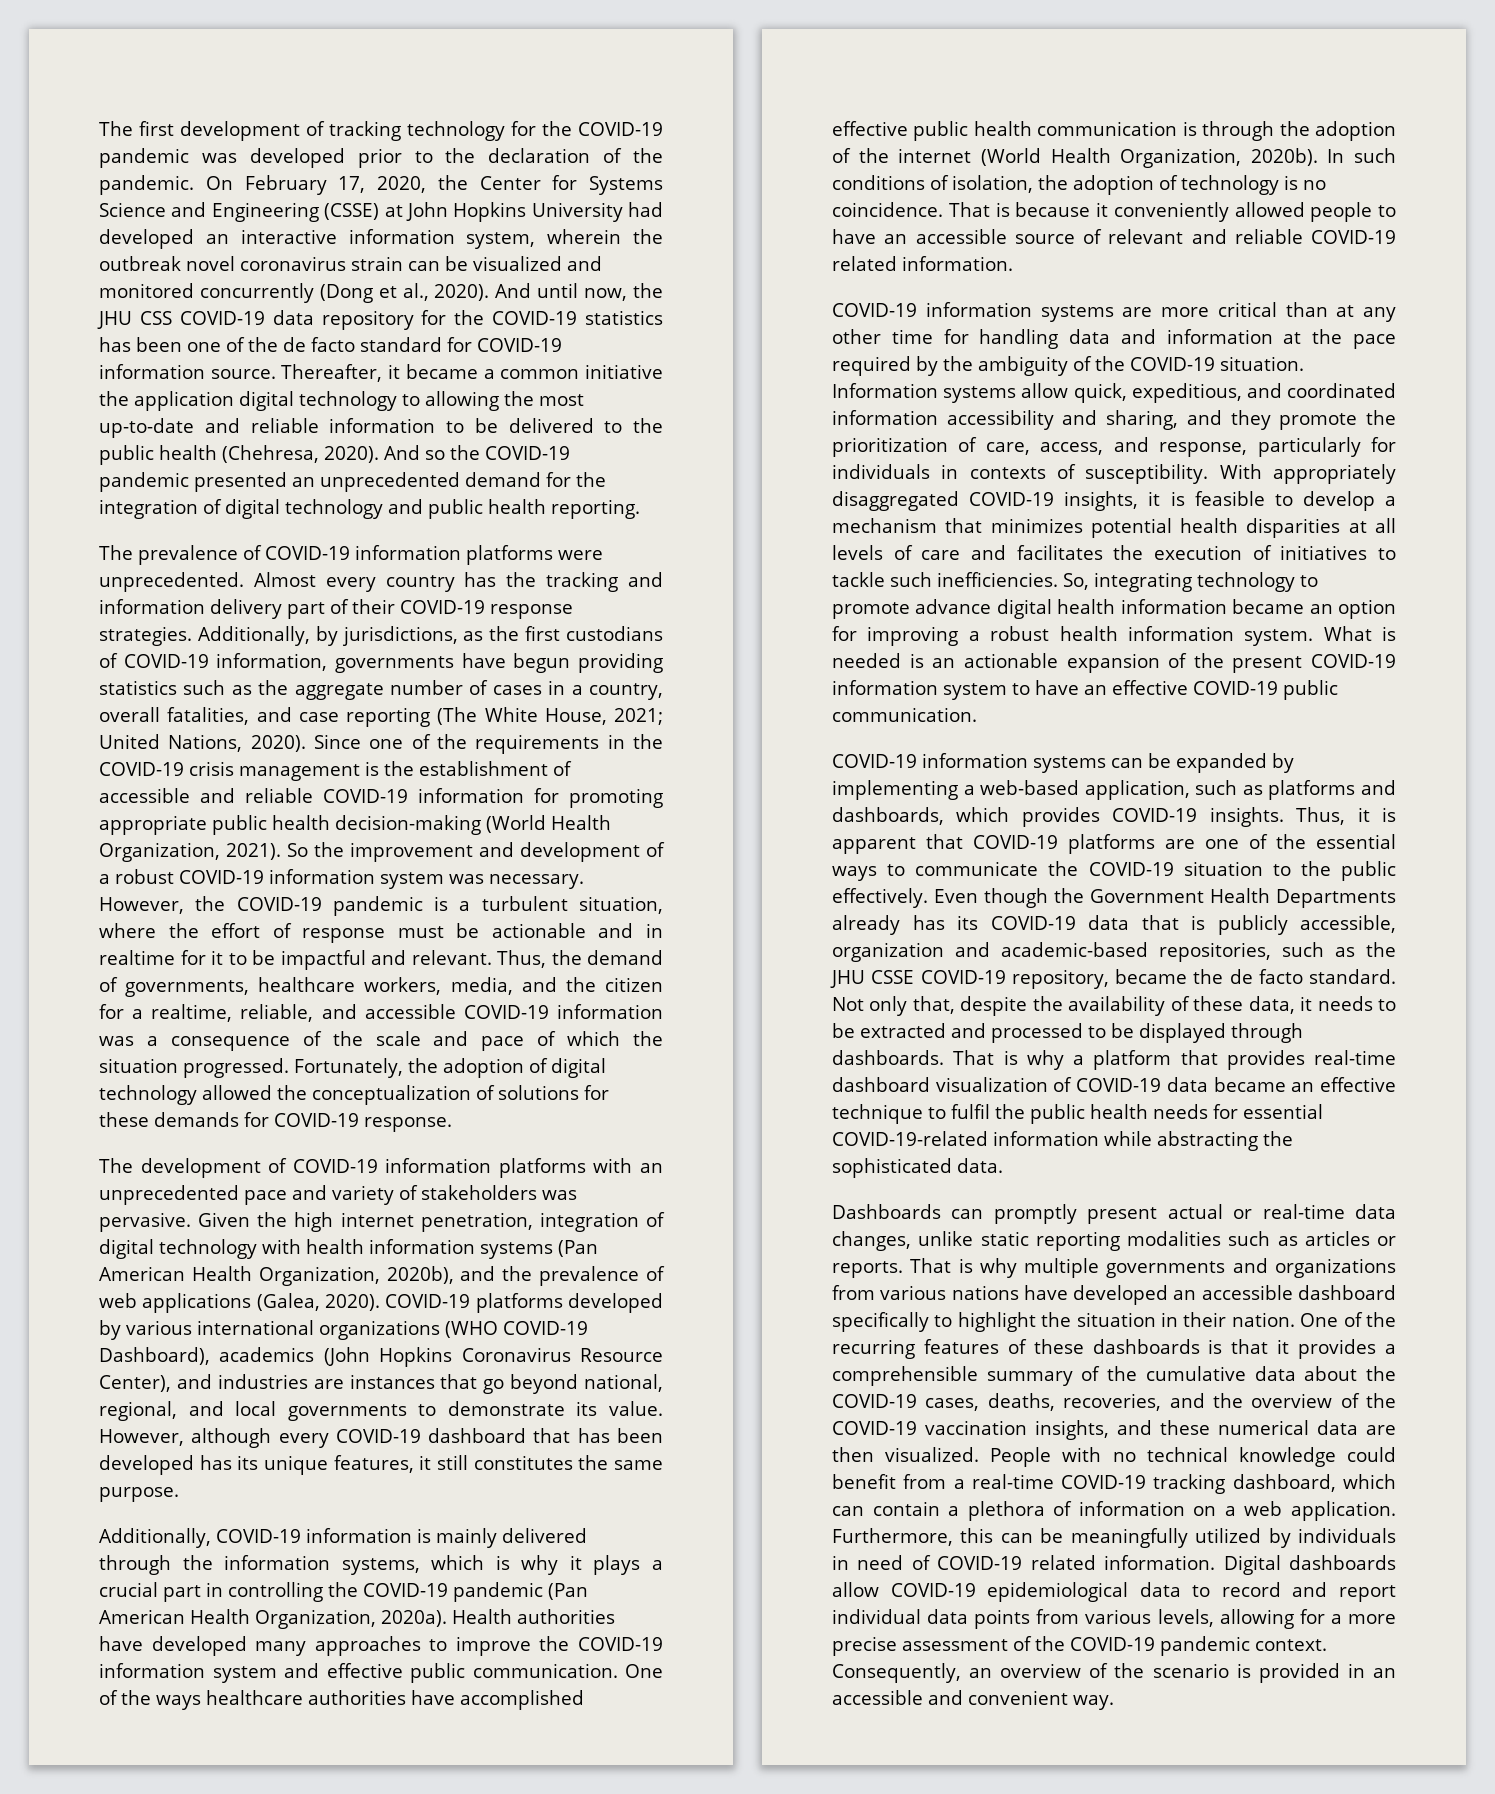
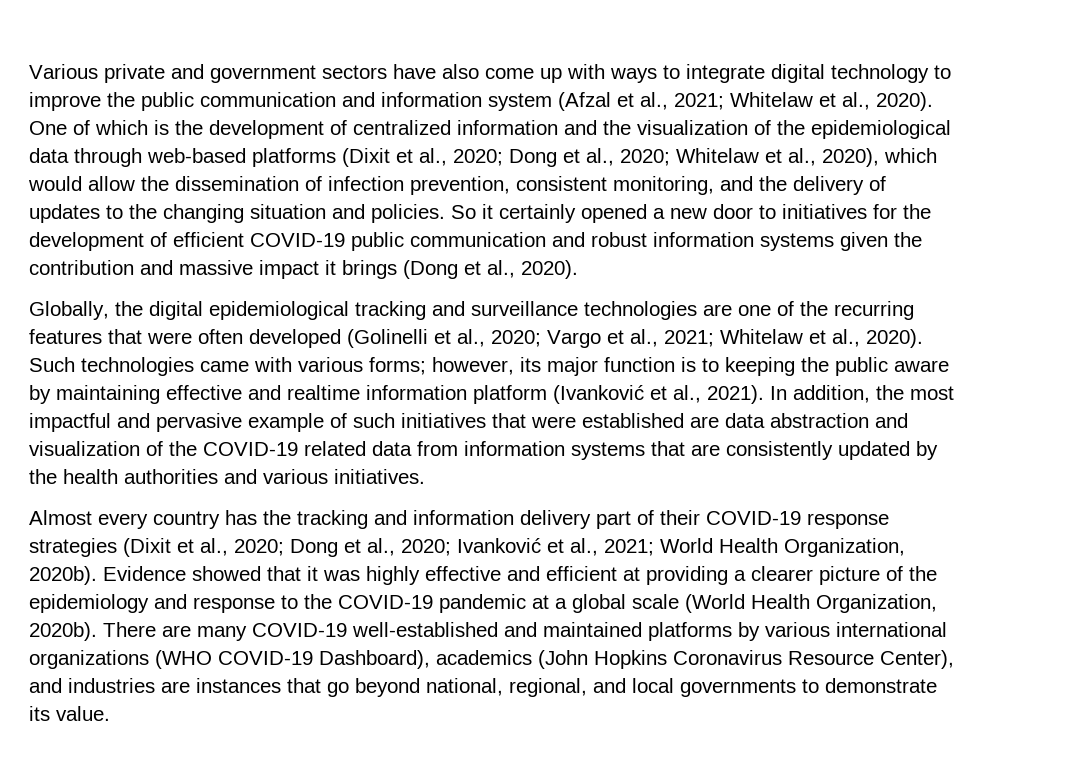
[99,121,663,141] [99,148,663,168] [99,175,663,195] [99,202,663,222] [99,229,663,249] [99,256,602,271] [99,283,663,303] [97,310,663,330] [99,337,562,352] [99,364,663,382] [99,391,584,411] [99,418,663,438] [99,445,570,465] [99,472,606,492] [99,499,640,519] [99,545,603,565] [99,572,244,592] The first development of tracking technology for the COVID-19 pandemic was developed prior to the declaration of the pandemic. On February 17, 2020, the Center for Systems Science and Engineering (CSSE) at John Hopkins University had developed an interactive information system, wherein the outbreak novel coronavirus strain can be visualized and monitored concurrently (Dong et al., 2020). And until now, the JHU CSS COVID-19 data repository for the COVID-19 statistics has been one of the de facto standard for COVID-19 information source. Thereafter, it became a common initiative the application digital technology to allowing the most up-to-date and reliable information to be delivered to the public health (Chehresa, 2020). And so the COVID-19 pandemic presented an unprecedented demand for the integration of digital technology and public health reporting. // The prevalence of COVID-19 information platforms were unprecedented. -> [29,64,951,83] [29,92,933,111] [29,120,951,139] [29,148,937,167] [28,176,886,195] [29,204,931,223] [29,232,922,251] [29,260,578,279] [29,301,914,320] [29,329,923,348] [29,357,949,376] [29,385,954,404] [29,413,908,432] [29,441,938,460] [29,469,425,484] Various private and government sectors have also come up with ways to integrate digital technology to improve the public communication and information system (Afzal et al., 2021; Whitelaw et al., 2020). One of which is the development of centralized information and the visualization of the epidemiological data through web-based platforms (Dixit et al., 2020; Dong et al., 2020; Whitelaw et al., 2020), which would allow the dissemination of infection prevention, consistent monitoring, and the delivery of updates to the changing situation and policies. So it certainly opened a new door to initiatives for the development of efficient COVID-19 public communication and robust information systems given the contribution and massive impact it brings (Dong et al., 2020). // Globally, the digital epidemiological tracking and surveillance technologies are one of the recurring features that were often developed (Golinelli et al., 2020; Vargo et al., 2021; Whitelaw et al., 2020). Such technologies came with various forms; however, its major function is to keeping the public aware by maintaining effective and realtime information platform (Ivanković et al., 2021). In addition, the most impactful and pervasive example of such initiatives that were established are data abstraction and visualization of the COVID-19 related data from information systems that are consistently updated by the health authorities and various initiatives. //
[99,626,663,646] [99,653,663,673] [99,680,664,700] [99,707,663,727] [99,734,663,754] [99,761,572,781] [99,788,663,808] [99,815,611,835] [99,842,665,862] [99,869,584,889] [99,896,663,916] [99,923,663,943] [99,950,663,970] [99,977,664,997] [99,1004,663,1022] [99,1031,663,1051] [99,1058,606,1078] [99,1085,609,1105] [99,1112,452,1132] [99,1158,663,1178] [99,1185,577,1205] [99,1212,665,1232] [99,1239,598,1259] [99,1266,665,1286] [99,1293,663,1313] strategies. Additionally, by jurisdictions, as the first custodians of COVID-19 information, governments have begun providing statistics such as the aggregate number of cases in a country, overall fatalities, and case reporting (The White House, 2021; United Nations, 2020). Since one of the requirements in the COVID-19 crisis management is the establishment of accessible and reliable COVID-19 information for promoting appropriate public health decision-making (World Health Organization, 2021). So the improvement and development of a robust COVID-19 information system was necessary. However, the COVID-19 pandemic is a turbulent situation, where the effort of response must be actionable and in realtime for it to be impactful and relevant. Thus, the demand of governments, healthcare workers, media, and the citizen for a realtime, reliable, and accessible COVID-19 information was a consequence of the scale and pace of which the situation progressed. Fortunately, the adoption of digital technology allowed the conceptualization of solutions for these demands for COVID-19 response. // The development of COVID-19 information platforms with an unprecedented pace and variety of stakeholders was pervasive. Given the high internet penetration, integration of digital technology with health information systems (Pan American Health Organization, 2020b), and the prevalence of web applications (Galea, 2020). COVID-19 platforms developed -> [29,538,905,557] [29,566,937,585] [29,594,937,613] [29,622,732,641] strategies (Dixit et al., 2020; Dong et al., 2020; Ivanković et al., 2021; World Health Organization, 2020b). Evidence showed that it was highly effective and efficient at providing a clearer picture of the epidemiology and response to the COVID-19 pandemic at a global scale (World Health Organization, 2020b). There are many COVID-19 well-established and maintained platforms
[99,1428,663,1448] [99,1455,663,1475] [99,1487,179,1502] [99,1528,587,1548] [99,1555,663,1575] [99,1582,588,1602] [99,1609,615,1629] [99,1636,663,1656] [99,1663,663,1683] [99,1690,584,1710] [832,121,1396,141] [832,148,1396,168] [832,175,1326,195] [832,202,1396,222] [832,229,1396,244] [832,256,1013,271] [832,302,1396,322] [832,329,1396,349] [832,356,1304,376] [832,383,1396,403] [832,410,1396,430] [832,437,1396,457] [832,464,1396,484] [832,491,1396,511] [832,518,1396,538] [832,545,1396,560] [832,572,1318,592] [832,599,1396,619] [832,626,1396,646] [832,653,1396,673] [832,680,1338,700] [832,707,977,722] [832,753,1294,773] [832,780,1396,800] [832,807,1396,827] [832,834,1396,854] [832,861,1396,881] [832,888,1396,908] [832,915,1396,935] [832,942,1396,962] [830,969,1396,989] [832,996,1396,1016] [832,1023,1303,1043] [832,1050,1396,1070] [832,1077,1396,1092] [832,1104,1323,1124] [832,1131,1293,1151] [832,1158,1003,1178] [832,1204,1396,1224] [832,1231,1396,1251] [832,1258,1396,1278] [832,1285,1396,1305] [832,1312,1396,1332] [832,1339,1396,1359] [832,1366,1396,1386] [832,1393,1396,1411] [832,1420,1396,1440] [832,1447,1396,1467] [832,1474,1396,1494] [832,1501,1396,1521] [832,1528,1396,1548] [832,1555,1396,1575] [832,1582,1396,1602] [832,1609,1396,1629] [832,1636,1327,1656] [832,1663,1396,1683] [832,1690,1114,1710] However, although every COVID-19 dashboard that has been developed has its unique features, it still constitutes the same purpose. // Additionally, COVID-19 information is mainly delivered through the information systems, which is why it plays a crucial part in controlling the COVID-19 pandemic (Pan American Health Organization, 2020a). Health authorities have developed many approaches to improve the COVID-19 information system and effective public communication. One of the ways healthcare authorities have accomplished effective public health communication is through the adoption of the internet (World Health Organization, 2020b). In such conditions of isolation, the adoption of technology is no coincidence. That is because it conveniently allowed people to have an accessible source of relevant and reliable COVID-19 related information. // COVID-19 information systems are more critical than at any other time for handling data and information at the pace required by the ambiguity of the COVID-19 situation. Information systems allow quick, expeditious, and coordinated information accessibility and sharing, and they promote the prioritization of care, access, and response, particularly for individuals in contexts of susceptibility. With appropriately disaggregated COVID-19 insights, it is feasible to develop a mechanism that minimizes potential health disparities at all levels of care and facilitates the execution of initiatives to tackle such inefficiencies. So, integrating technology to promote advance digital health information became an option for improving a robust health information system. What is needed is an actionable expansion of the present COVID-19 information system to have an effective COVID-19 public communication. // COVID-19 information systems can be expanded by implementing a web-based application, such as platforms and dashboards, which provides COVID-19 insights. Thus, it is apparent that COVID-19 platforms are one of the essential ways to communicate the COVID-19 situation to the public effectively. Even though the Government Health Departments already has its COVID-19 data that is publicly accessible, organization and academic-based repositories, such as the JHU CSSE COVID-19 repository, became the de facto standard. Not only that, despite the availability of these data, it needs to be extracted and processed to be displayed through dashboards. That is why a platform that provides real-time dashboard visualization of COVID-19 data became an effective technique to fulfil the public health needs for essential COVID-19-related information while abstracting the sophisticated data. // Dashboards can promptly present actual or real-time data changes, unlike static reporting modalities such as articles or reports. That is why multiple governments and organizations from various nations have developed an accessible dashboard specifically to highlight the situation in their nation. One of the recurring features of these dashboards is that it provides a comprehensible summary of the cumulative data about the COVID-19 cases, deaths, recoveries, and the overview of the COVID-19 vaccination insights, and these numerical data are then visualized. People with no technical knowledge could benefit from a real-time COVID-19 tracking dashboard, which can contain a plethora of information on a web application. Furthermore, this can be meaningfully utilized by individuals in need of COVID-19 related information. Digital dashboards allow COVID-19 epidemiological data to record and report individual data points from various levels, allowing for a more precise assessment of the COVID-19 pandemic context. Consequently, an overview of the scenario is provided in an accessible and convenient way. -> (110, 713) none

